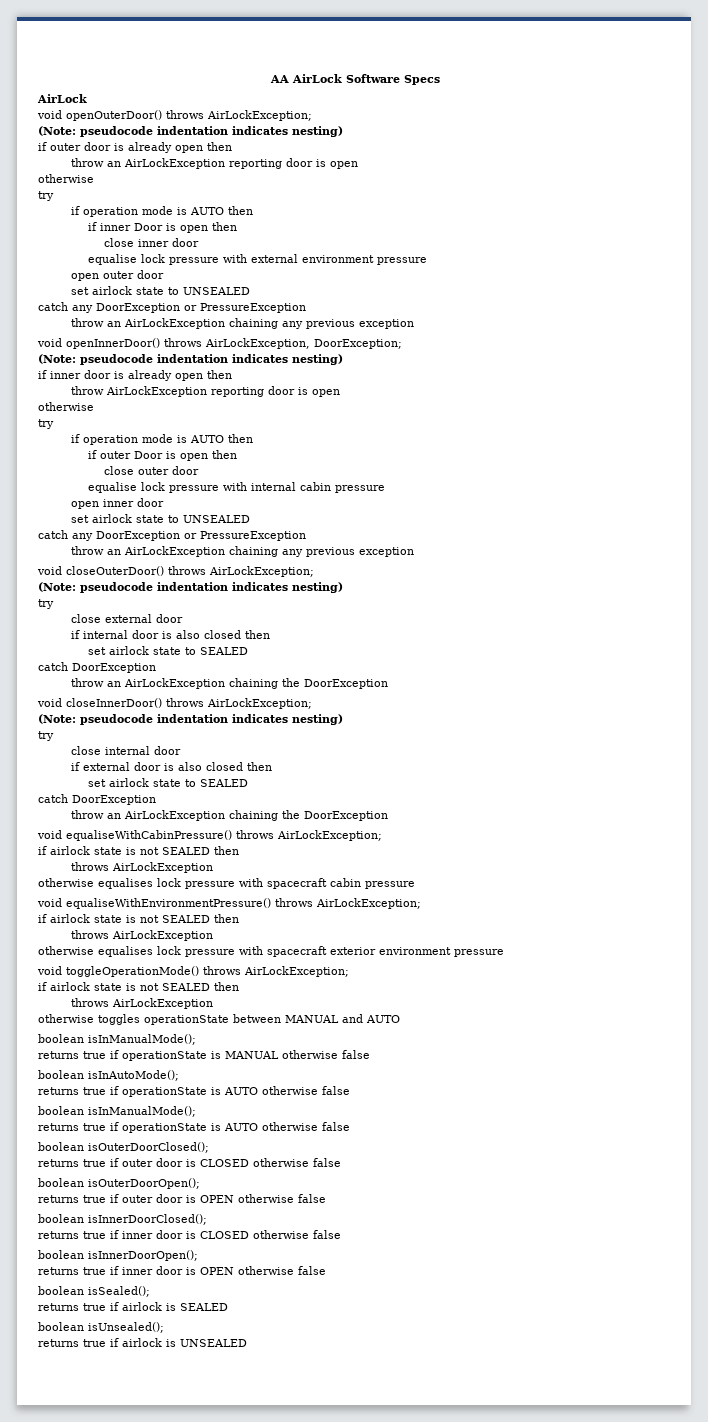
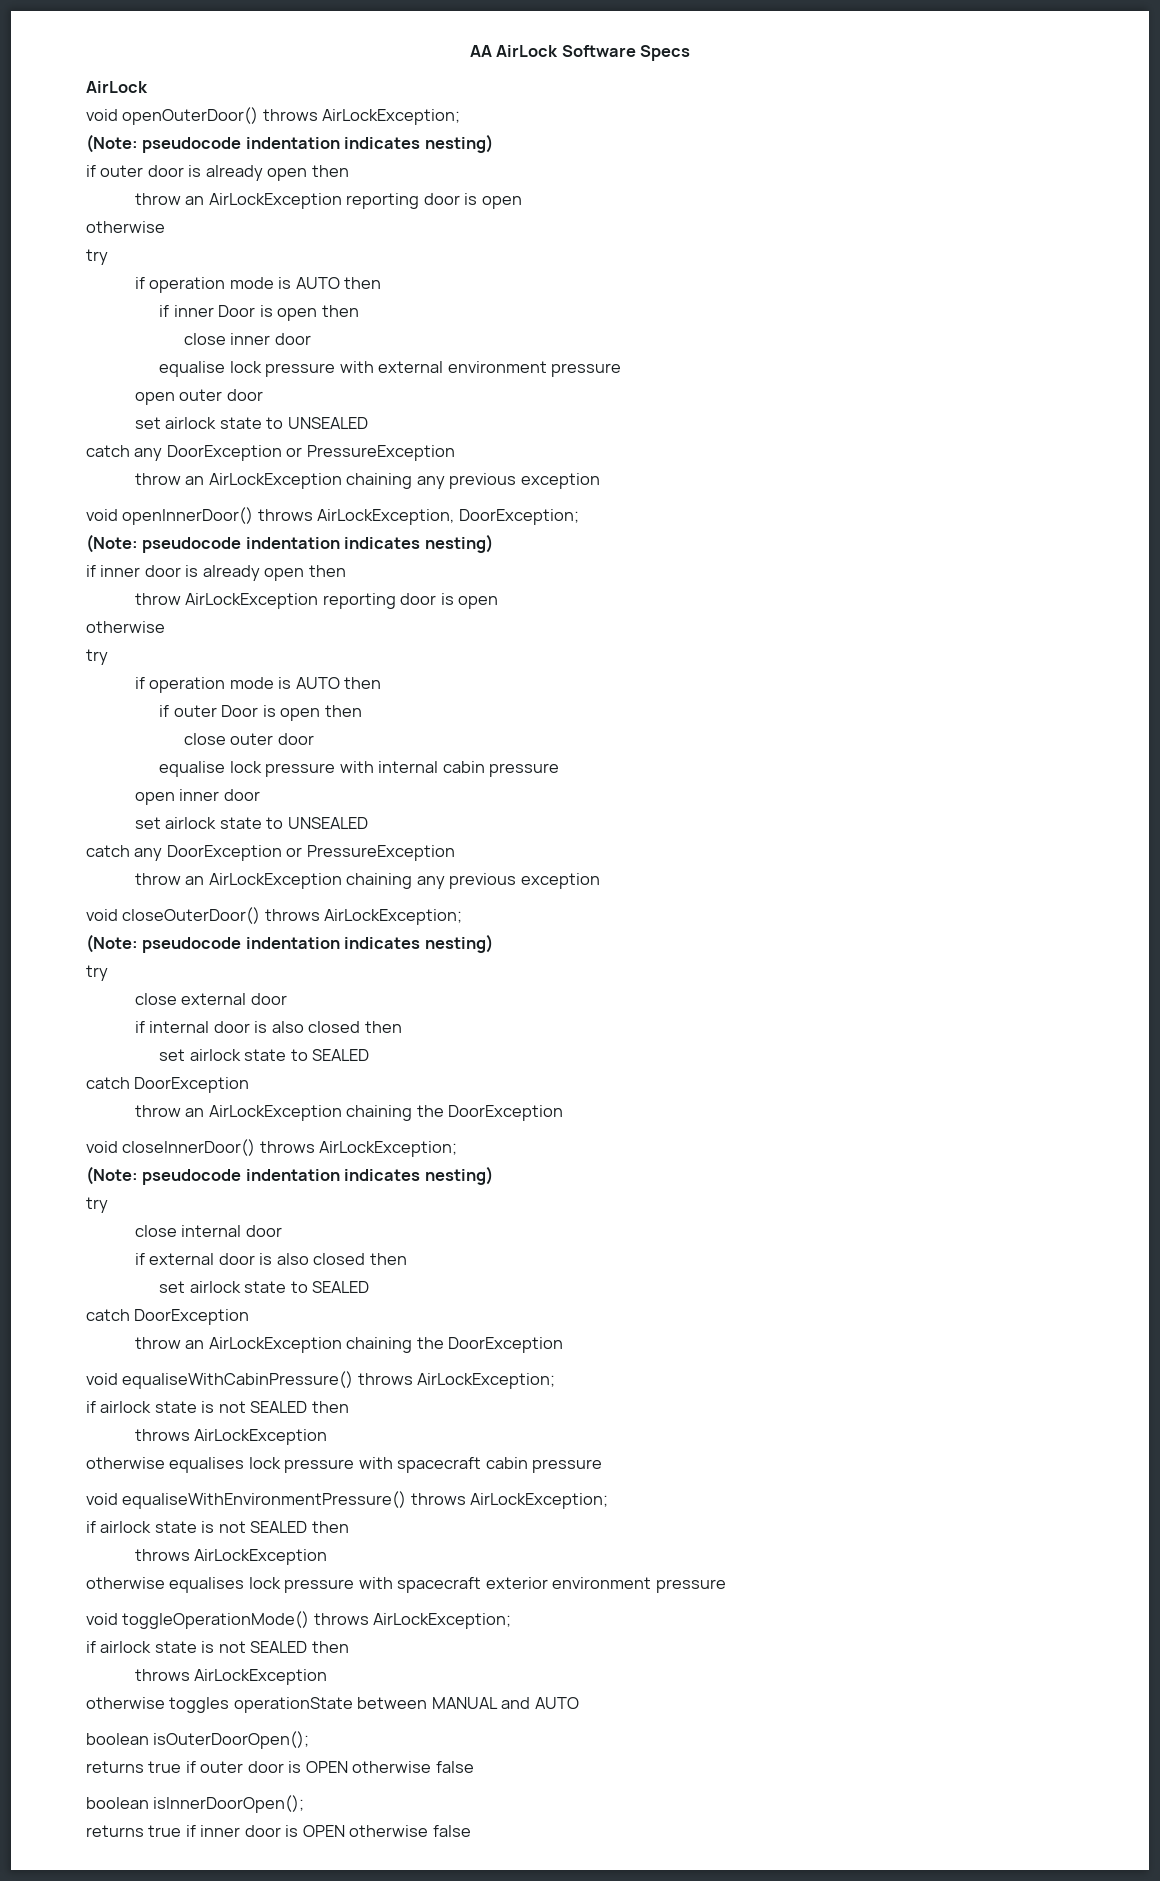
[38,1034,196,1045] [38,1050,370,1061] [38,1070,179,1081] [38,1086,350,1097] [38,1106,196,1117] [38,1122,350,1133] [38,1142,209,1153] [38,1158,341,1167] // boolean isInManualMode(); // returns true if operationState is MANUAL otherwise false // boolean isInAutoMode(); // returns true if operationState is AUTO otherwise false // boolean isInManualMode(); // returns true if operationState is AUTO otherwise false // boolean isOuterDoorClosed(); // returns true if outer door is CLOSED otherwise false -> (579, 1703) none
[38,1214,207,1225] [38,1230,341,1239] // boolean isInnerDoorClosed(); // returns true if inner door is CLOSED otherwise false -> (474, 1767) none
[38,1286,150,1297] [38,1302,228,1311] [38,1322,164,1333] [38,1338,247,1347] // boolean isSealed(); // returns true if airlock is SEALED // boolean isUnsealed(); // returns true if airlock is UNSEALED -> (471, 1831) none

